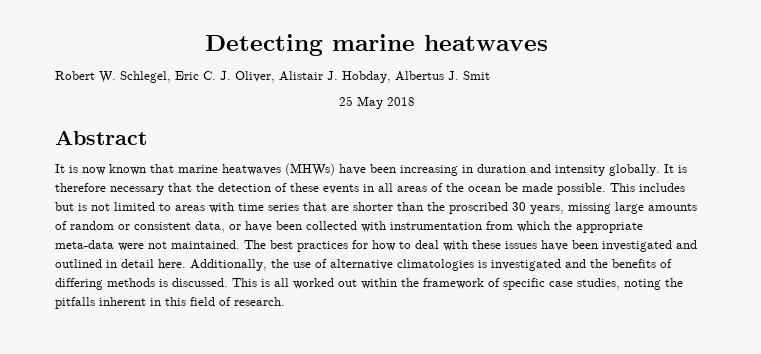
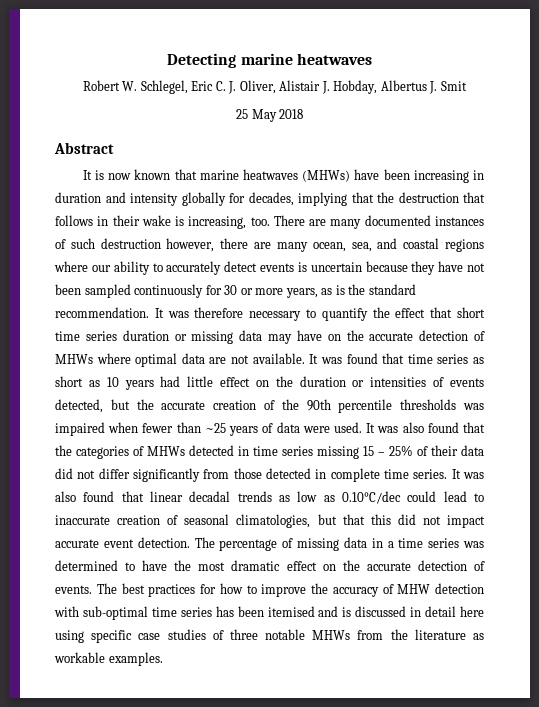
[609,164,687,176] [55,183,685,195] [55,202,697,214] [55,221,643,233] [55,240,240,251] globally. It is therefore necessary that the detection of these events in all areas of the ocean be made possible. This includes but is not limited to areas with time series that are shorter than the proscribed 30 years, missing large amounts of random or consistent data, or have been collected with instrumentation from which the appropriate meta-data were not maintained. -> [181,192,485,206] [55,215,484,229] [55,238,484,252] [54,261,485,275] [55,284,416,298] [55,307,486,321] [55,330,485,344] [55,353,485,367] [55,376,485,390] [55,399,485,413] [55,422,486,436] [55,445,484,459] [55,468,484,482] [55,491,484,504] [55,514,486,528] [55,537,484,551] [55,560,485,571] [55,585,92,594] globally for decades, implying that the destruction that follows in their wake is increasing, too. There are many documented instances of such destruction however, there are many ocean, sea, and coastal regions where our ability to accurately detect events is uncertain because they have not been sampled continuously for 30 or more years, as is the standard recommendation. It was therefore necessary to quantify the effect that short time series duration or missing data may have on the accurate detection of MHWs where optimal data are not available. It was found that time series as short as 10 years had little effect on the duration or intensities of events detected, but the accurate creation of the 90th percentile thresholds was impaired when fewer than ~25 years of data were used. It was also found that the categories of MHWs detected in time series missing 15 – 25% of their data did not differ significantly from those detected in complete time series. It was also found that linear decadal trends as low as 0.10°C/dec could lead to inaccurate creation of seasonal climatologies, but that this did not impact accurate event detection. The percentage of missing data in a time series was determined to have the most dramatic effect on the accurate detection of events.
[415,240,697,252] [55,259,672,271] [55,278,683,290] [55,297,285,309] deal with these issues have been investigated and outlined in detail here. Additionally, the use of alternative climatologies is investigated and the benefits of differing methods is discussed. This is all worked out within the framework of specific case studies, noting the pitfalls inherent in this field of research. -> [261,583,484,597] [54,606,485,620] [55,629,485,643] [54,652,163,666] improve the accuracy of MHW detection with sub-optimal time series has been itemised and is discussed in detail here using specific case studies of three notable MHWs from the literature as workable examples.

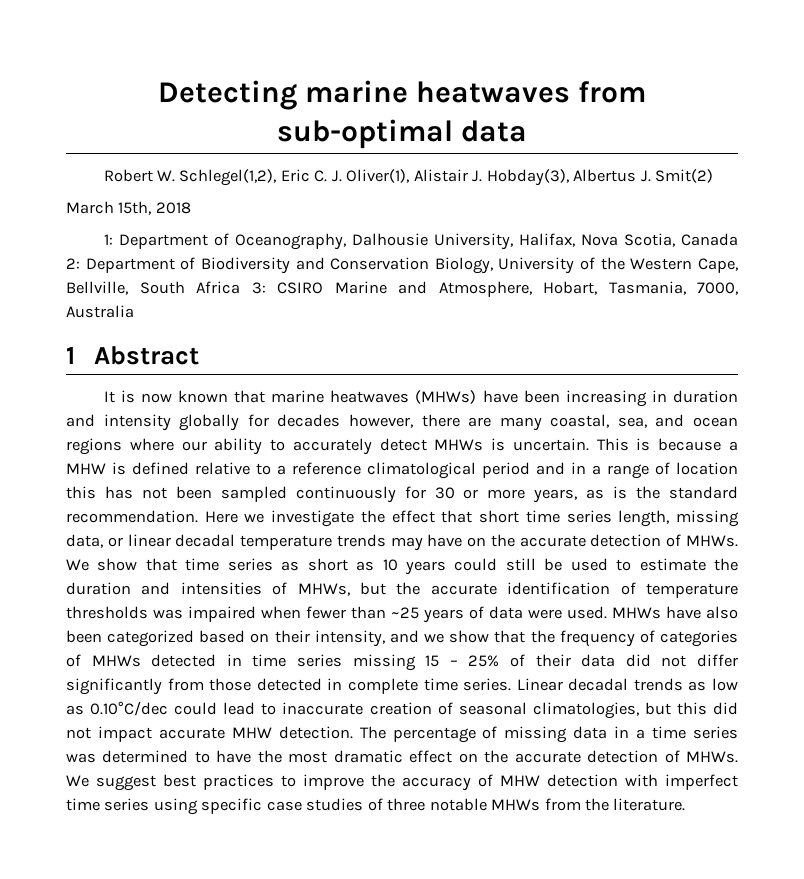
(372, 59) none -> [578,81,647,103] [276,119,528,149] from sub-optimal data
[140,80,188,94] Schlegel, -> [179,169,277,186] Schlegel(1,2),
[239,80,276,94] Oliver, -> [346,169,410,183] Oliver(1),
[333,80,378,94] Hobday, -> [486,169,569,186] Hobday(3),
[440,81,467,91] [235,109,304,122] Smit // 25 May 2018 // -> [654,169,713,183] [66,201,191,215] [103,233,738,250] [66,257,738,274] [66,281,738,297] [66,305,134,318] [66,347,75,364] Smit(2) // March 15th, 2018 // 1: Department of Oceanography, Dalhousie University, Halifax, Nova Scotia, Canada 2: Department of Biodiversity and Conservation Biology, University of the Western Cape, Bellville, South Africa 3: CSIRO Marine and Atmosphere, Hobart, Tasmania, 7000, Australia // 1
[248,192,485,206] [55,215,484,229] [55,238,161,249] decades, implying that the destruction that follows in their wake is increasing, too. There are many documented instances of such destruction -> [277,414,341,427] decades
[312,242,346,252] ocean, -> [550,414,610,428] coastal,
[403,238,440,249] coastal -> [693,417,739,427] ocean
[260,261,464,275] events is uncertain because they have -> [434,438,738,451] [66,462,738,479] [66,486,133,499] MHWs is uncertain. This is because a MHW is defined relative to a reference climatological period and in a range of location this has
[154,307,368,321] It was therefore necessary to quantify -> [204,510,355,527] Here we investigate
[122,330,263,344] duration or missing data -> [618,510,740,527] [66,534,386,550] length, missing data, or linear decadal temperature trends
[55,353,378,367] MHWs where optimal data are not available. It was found -> [685,535,738,547] [66,558,138,571] MHWs. We show
[160,376,269,387] had little effect on -> [454,558,706,571] could still be used to estimate
[352,380,365,387] or -> [141,582,171,595] and
[450,378,485,387] [55,399,103,413] events detected, -> [297,583,350,596] MHWs,
[213,399,393,413] creation of the 90th percentile -> [507,582,738,598] identification of temperature
[366,422,486,433] [55,445,72,456] It was also found that the -> [612,606,738,619] [66,630,655,647] MHWs have also been categorized based on their intensity, and we show that the frequency of
[451,469,484,479] [55,491,183,502] It was also found that linear -> [516,678,563,691] Linear
[342,514,365,525] that -> (671, 708) none
[103,539,134,548] event -> [231,727,272,738] MHW
[55,583,243,597] events. The best practices for how -> [685,751,738,763] [66,774,274,791] MHWs. We suggest best practices
[82,606,485,620] sub-optimal time series has been itemised and is discussed in detail here -> [665,774,738,790] [66,798,150,811] imperfect time series
[414,629,485,640] [54,652,163,666] literature as workable examples. -> [613,798,686,811] literature.

